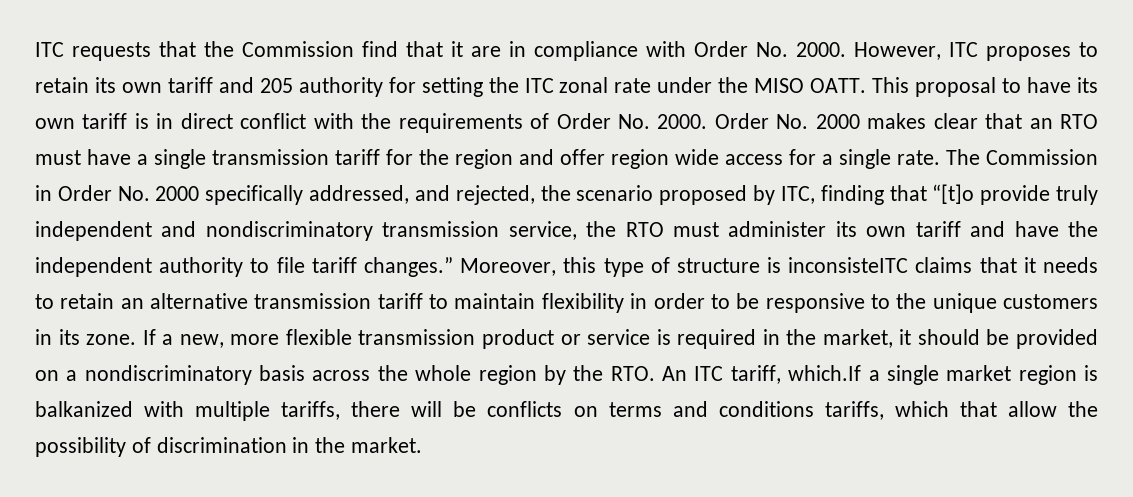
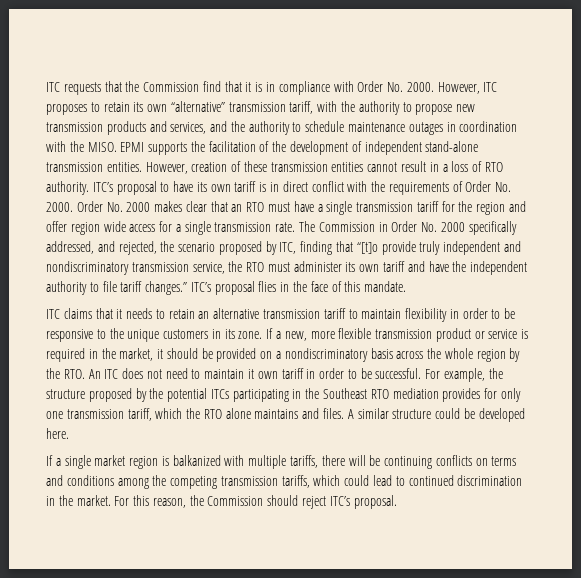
[471,46,501,57] are -> [255,82,263,92] is
[167,77,910,97] tariff and 205 authority for setting the ITC zonal rate under the MISO OATT. This -> [170,101,476,115] [46,121,518,135] [46,141,479,155] [46,161,503,174] [46,181,113,195] “alternative” transmission tariff, with the authority to propose new transmission products and services, and the authority to schedule maintenance outages in coordination with the MISO. EPMI supports the facilitation of the development of independent stand-alone transmission entities. However, creation of these transmission entities cannot result in a loss of RTO authority. ITC’s
(891, 159) none -> [214,222,272,232] transmission
[460,257,909,277] Moreover, this type of structure is inconsisteITC -> [190,281,407,295] [46,309,60,319] ITC’s proposal flies in the face of this mandate. // ITC
[730,365,862,384] tariff, which.If -> [122,368,503,382] [46,388,521,402] [46,408,525,422] [46,428,69,439] [46,455,53,466] does not need to maintain it own tariff in order to be successful. For example, the structure proposed by the potential ITCs participating in the Southeast RTO mediation provides for only one transmission tariff, which the RTO alone maintains and files. A similar structure could be developed here. // If
(477, 409) none -> [384,456,433,469] continuing
[824,401,1098,420] [35,437,423,457] tariffs, which that allow the possibility of discrimination in the market. -> [117,475,523,489] [46,495,397,509] among the competing transmission tariffs, which could lead to continued discrimination in the market. For this reason, the Commission should reject ITC’s proposal.

